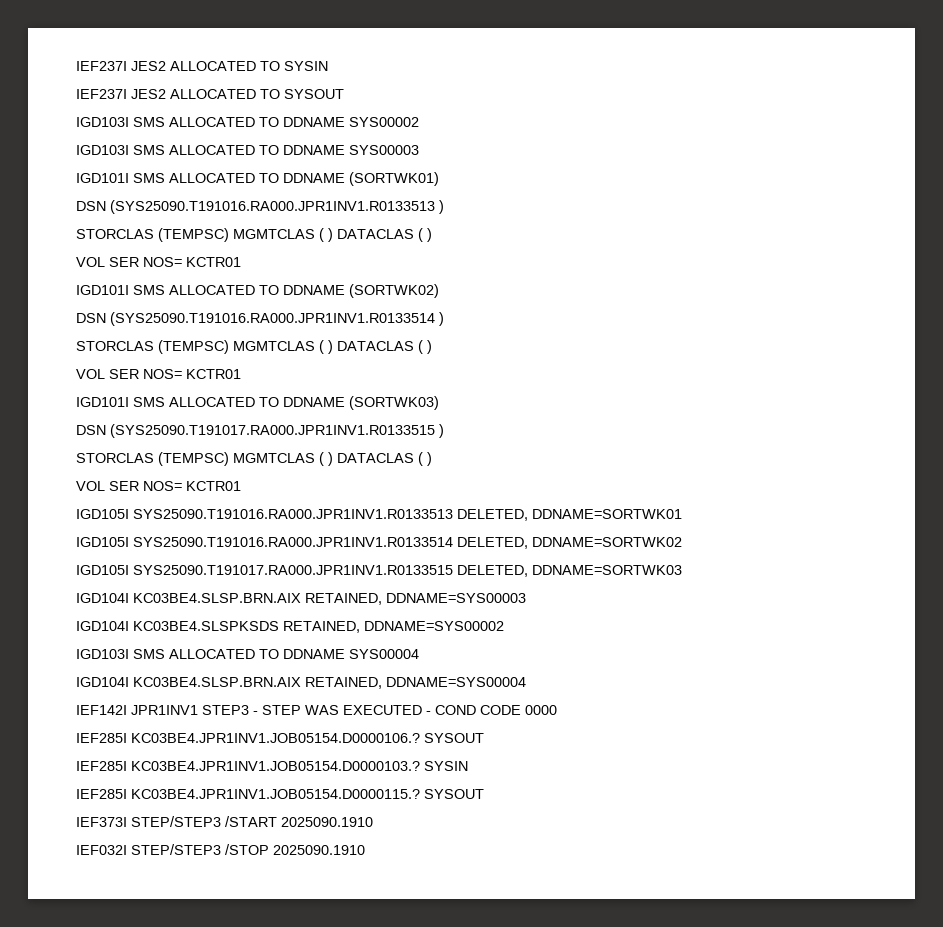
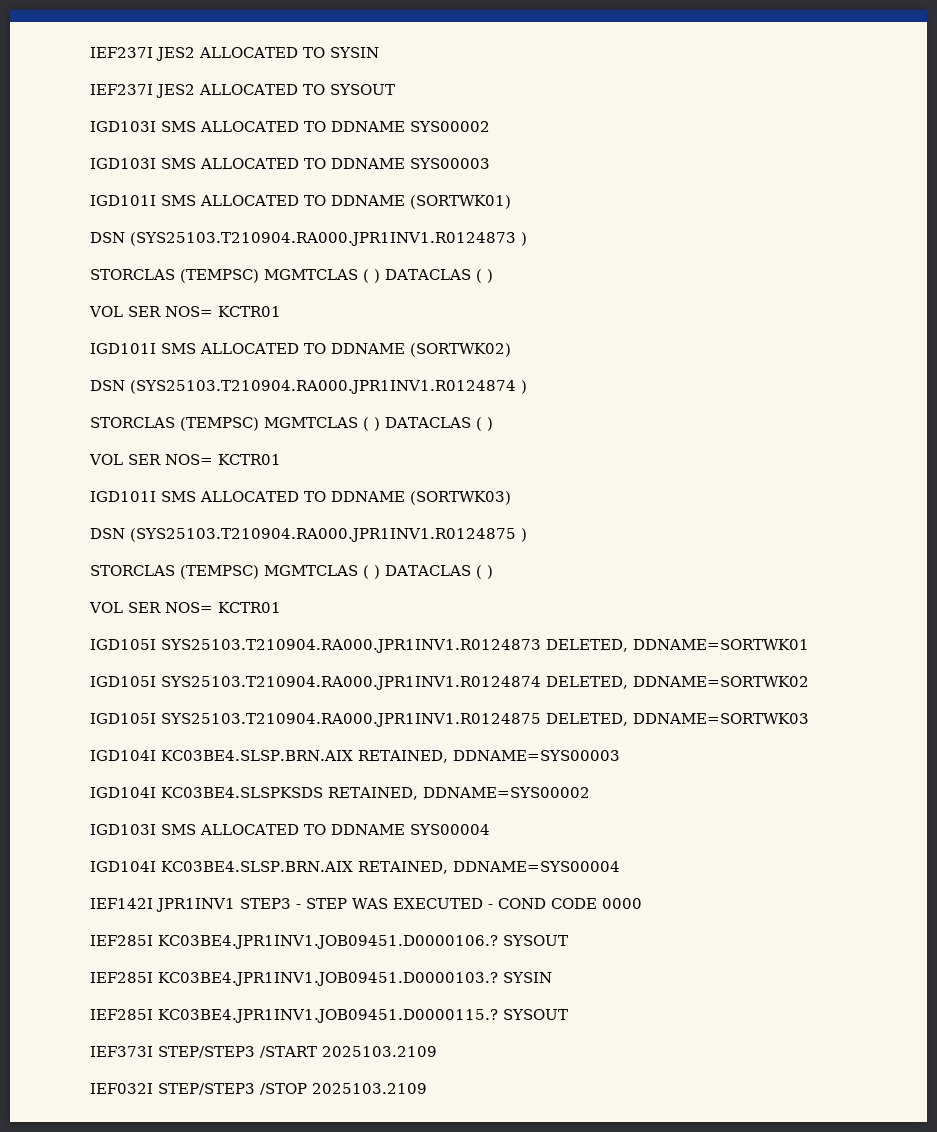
[110,200,435,214] (SYS25090.T191016.RA000.JPR1INV1.R0133513 -> [130,232,516,246] (SYS25103.T210904.RA000.JPR1INV1.R0124873
[110,312,435,326] (SYS25090.T191016.RA000.JPR1INV1.R0133514 -> [130,380,516,394] (SYS25103.T210904.RA000.JPR1INV1.R0124874
[110,424,435,438] (SYS25090.T191017.RA000.JPR1INV1.R0133515 -> [130,528,516,542] (SYS25103.T210904.RA000.JPR1INV1.R0124875
[133,509,453,519] SYS25090.T191016.RA000.JPR1INV1.R0133513 -> [161,639,541,653] SYS25103.T210904.RA000.JPR1INV1.R0124873
[133,537,453,547] SYS25090.T191016.RA000.JPR1INV1.R0133514 -> [161,676,541,690] SYS25103.T210904.RA000.JPR1INV1.R0124874
[133,565,453,575] SYS25090.T191017.RA000.JPR1INV1.R0133515 -> [161,713,541,727] SYS25103.T210904.RA000.JPR1INV1.R0124875
[131,733,420,743] KC03BE4.JPR1INV1.JOB05154.D0000106.? -> [158,935,498,949] KC03BE4.JPR1INV1.JOB09451.D0000106.?
[131,761,420,771] KC03BE4.JPR1INV1.JOB05154.D0000103.? -> [158,972,498,986] KC03BE4.JPR1INV1.JOB09451.D0000103.?
[131,789,420,799] KC03BE4.JPR1INV1.JOB05154.D0000115.? -> [158,1009,498,1023] KC03BE4.JPR1INV1.JOB09451.D0000115.?
[281,817,373,827] 2025090.1910 -> [322,1046,437,1057] 2025103.2109
[273,845,365,855] 2025090.1910 -> [312,1083,427,1094] 2025103.2109

